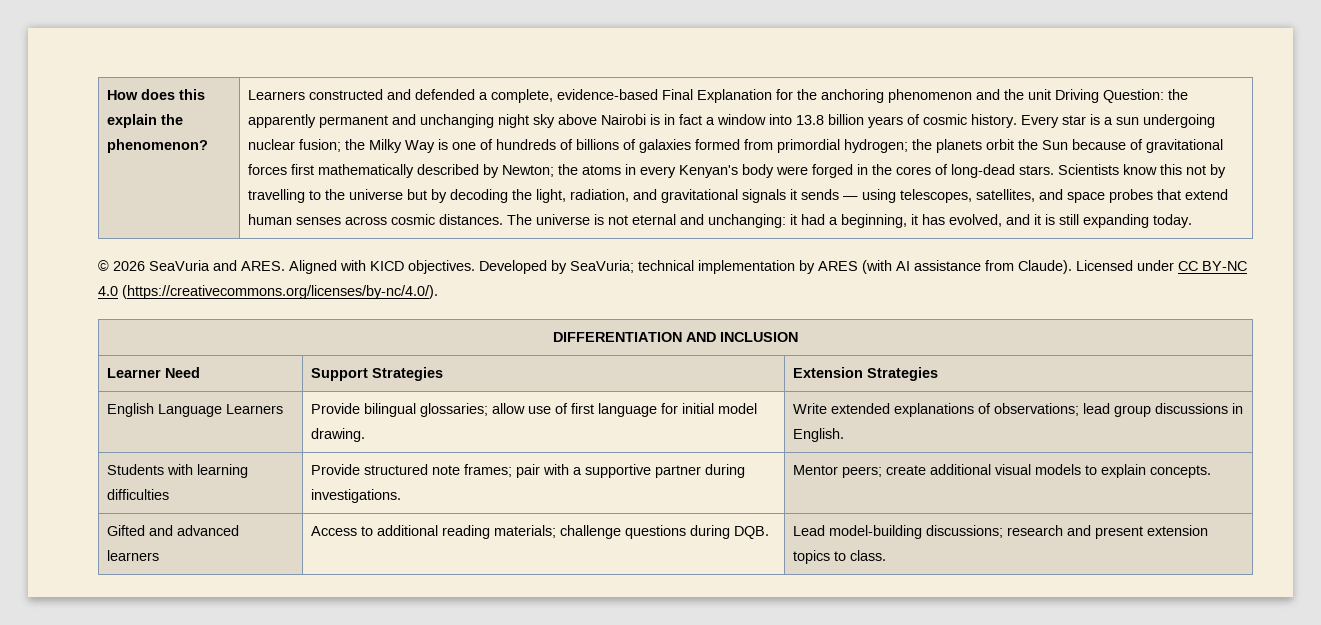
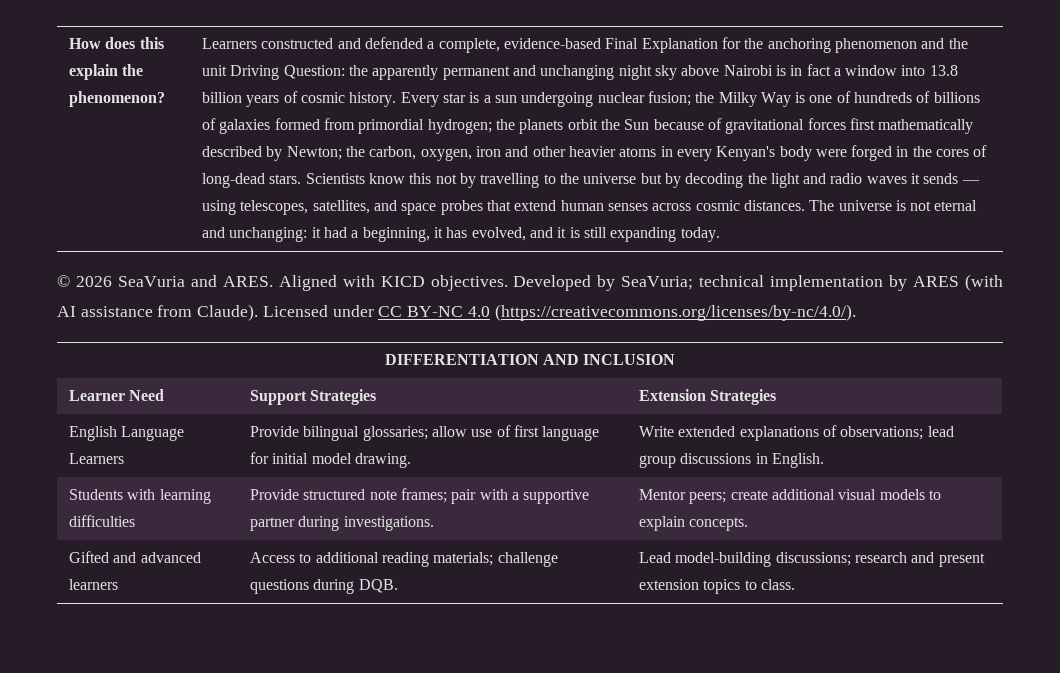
(579, 169) none -> [369,146,616,161] carbon, oxygen, iron and other heavier
[536,189,787,203] light, radiation, and gravitational signals -> [770,173,907,188] light and radio waves

